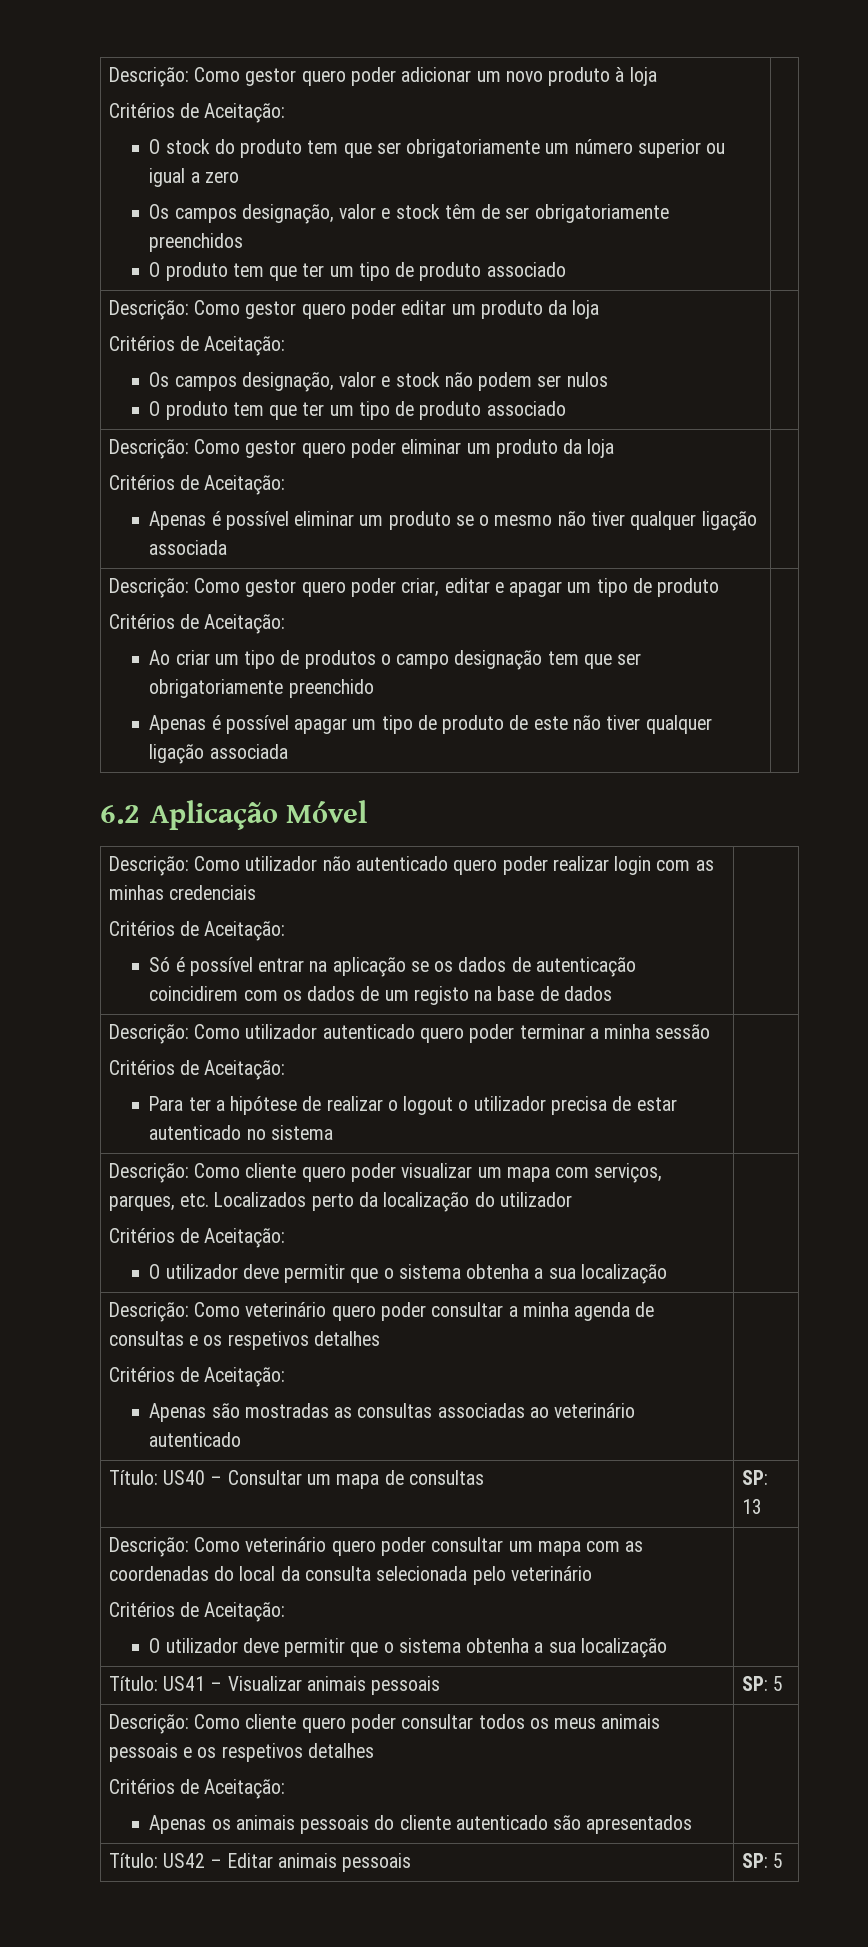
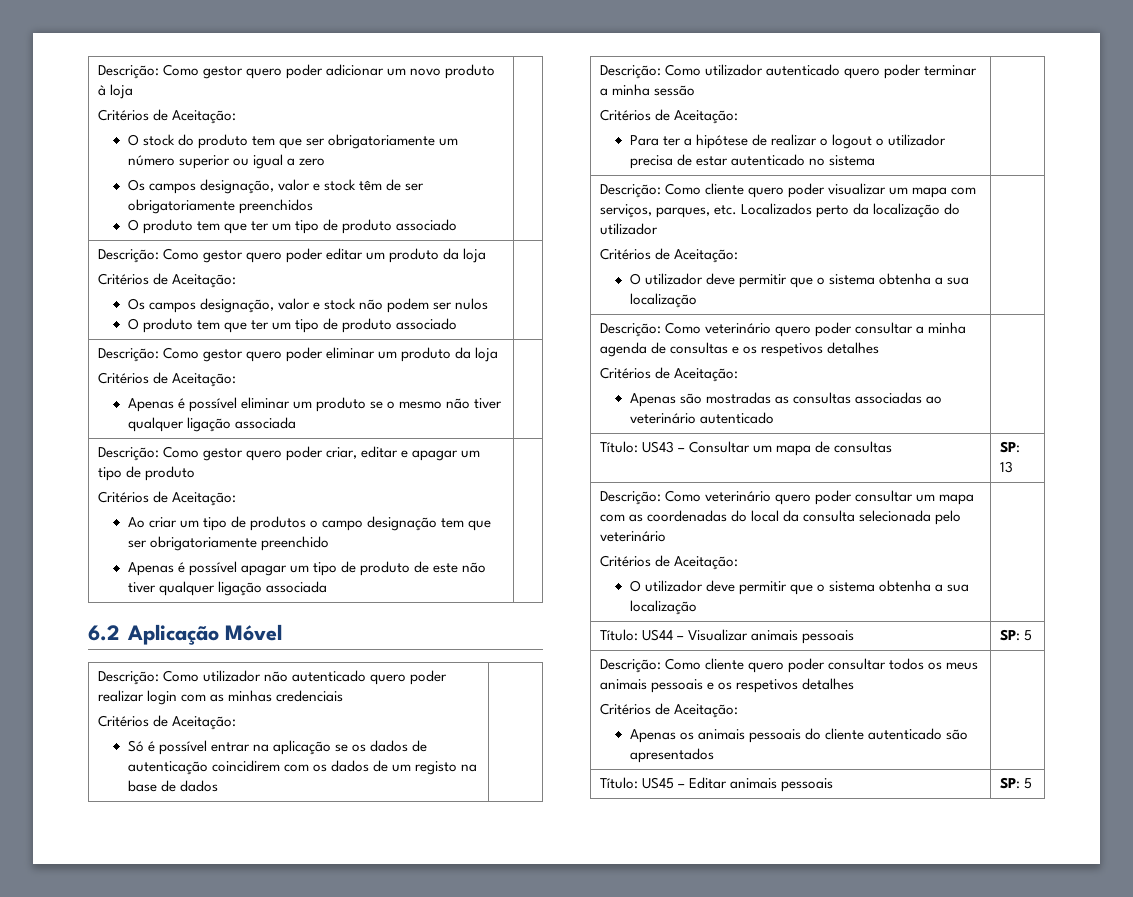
[163,1470,206,1485] US40 -> [642,441,675,453] US43
[163,1676,206,1691] US41 -> [642,629,674,641] US44
[163,1853,206,1868] US42 -> [642,777,675,789] US45

